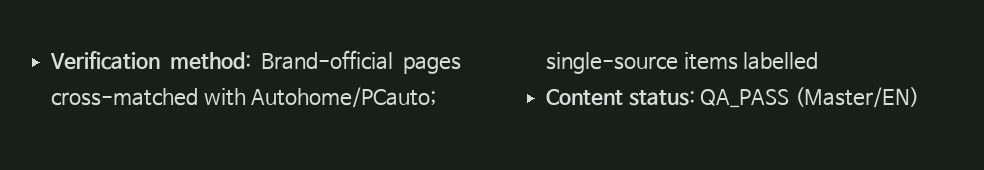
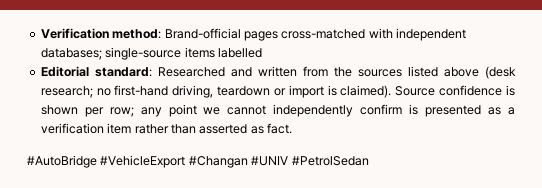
[251,87,437,108] Autohome/PCauto; -> [396,28,466,41] [40,48,102,60] independent databases;
[546,87,920,108] Content status: QA_PASS (Master/EN) -> [40,66,516,79] [40,85,515,98] [40,104,515,117] [40,123,292,134] [27,155,369,168] Editorial standard: Researched and written from the sources listed above (desk research; no first-hand driving, teardown or import is claimed). Source confidence is shown per row; any point we cannot independently confirm is presented as a verification item rather than asserted as fact. // #AutoBridge #VehicleExport #Changan #UNIV #PetrolSedan

